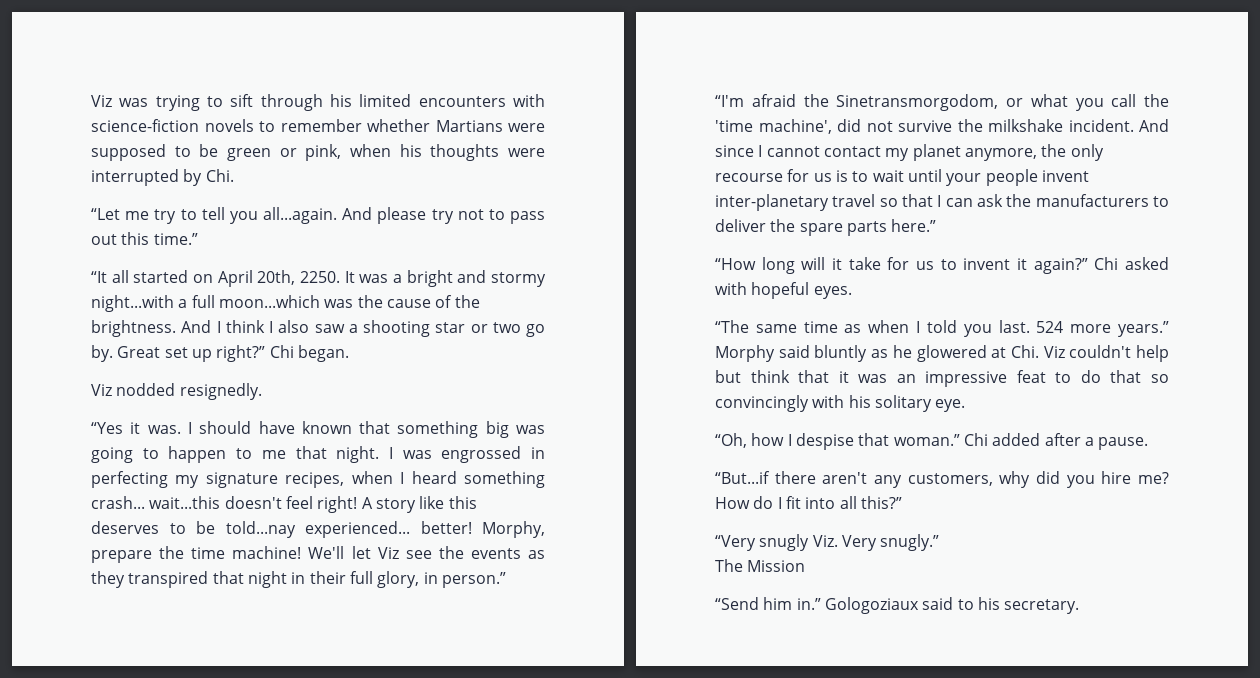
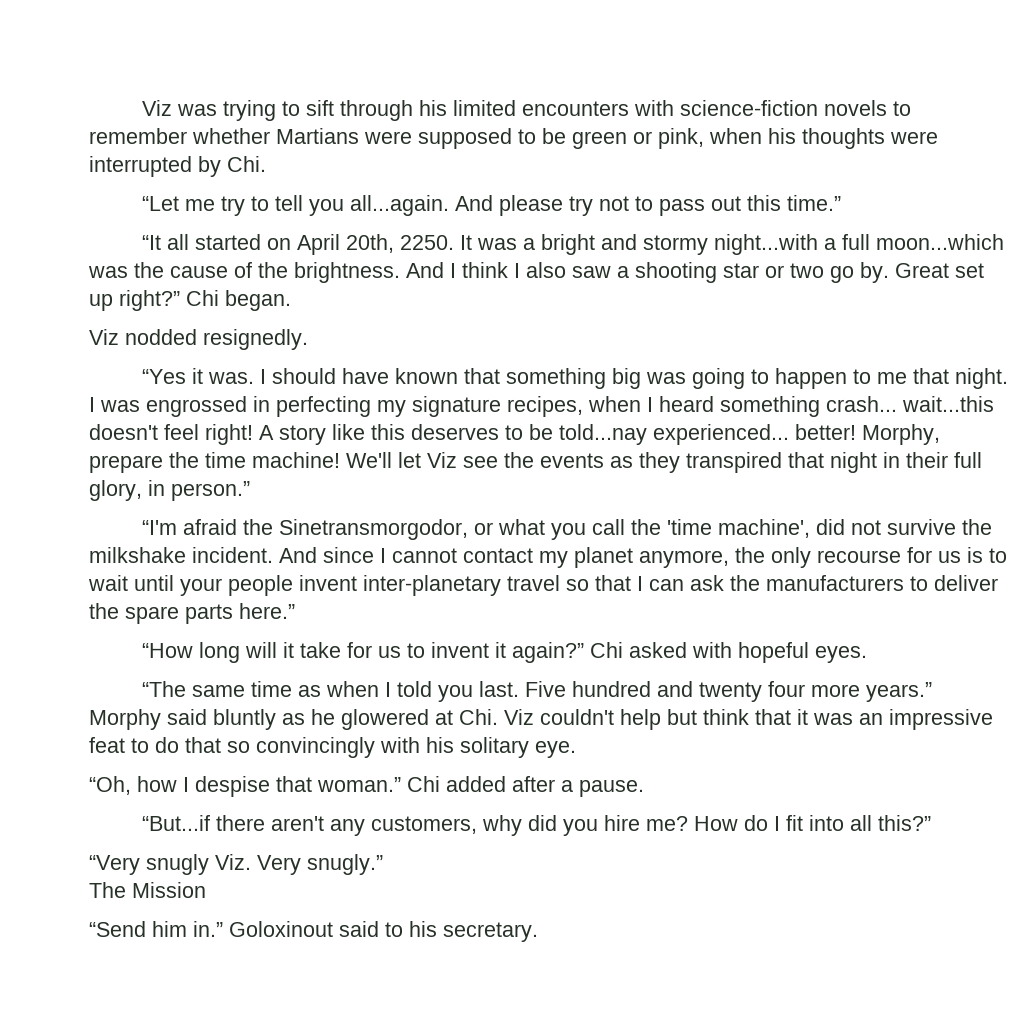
[836,94,999,111] Sinetransmorgodom, -> [279,519,469,540] Sinetransmorgodor,
[1036,321,1064,333] 524 -> [525,681,806,702] Five hundred and twenty four
[824,597,919,614] Gologoziaux -> [229,921,333,937] Goloxinout

